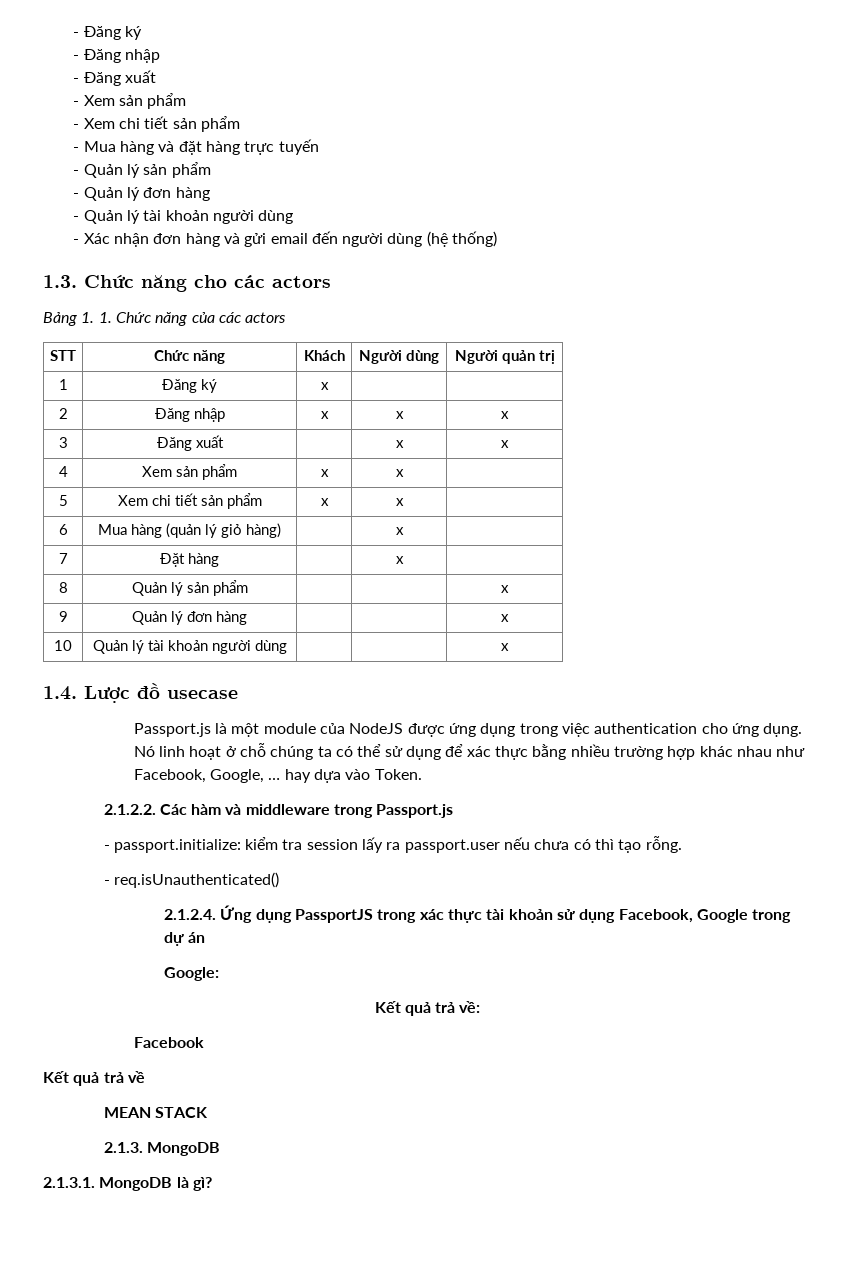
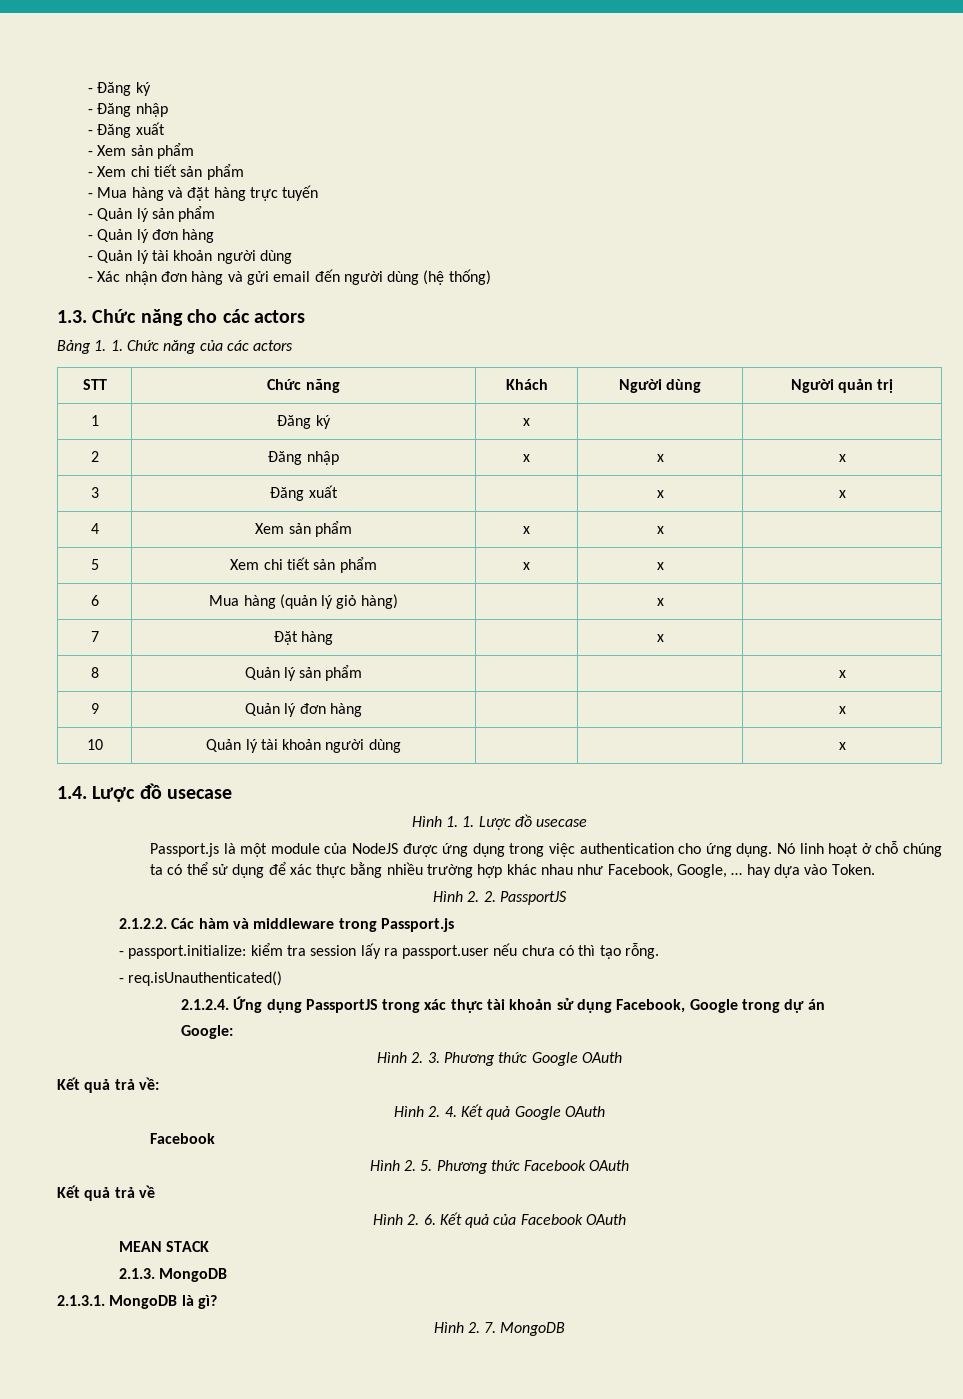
(238, 694) none -> [411,814,588,830] // Hình 1. 1. Lược đồ usecase
(422, 774) none -> [433,891,567,905] // Hình 2. 2. PassportJS
[374,1001,481,1016] [133,1037,204,1048] [43,1071,145,1086] Kết quả trả về: // Facebook // Kết quả trả về -> [377,1052,622,1066] [57,1077,159,1093] [394,1104,605,1120] [149,1133,215,1144] [369,1160,630,1174] [57,1185,155,1201] [372,1212,627,1228] Hình 2. 3. Phương thức Google OAuth // Kết quả trả về: // Hình 2. 4. Kết quả Google OAuth // Facebook // Hình 2. 5. Phương thức Facebook OAuth // Kết quả trả về // Hình 2. 6. Kết quả của Facebook OAuth
(212, 1184) none -> [433,1322,566,1336] // Hình 2. 7. MongoDB

